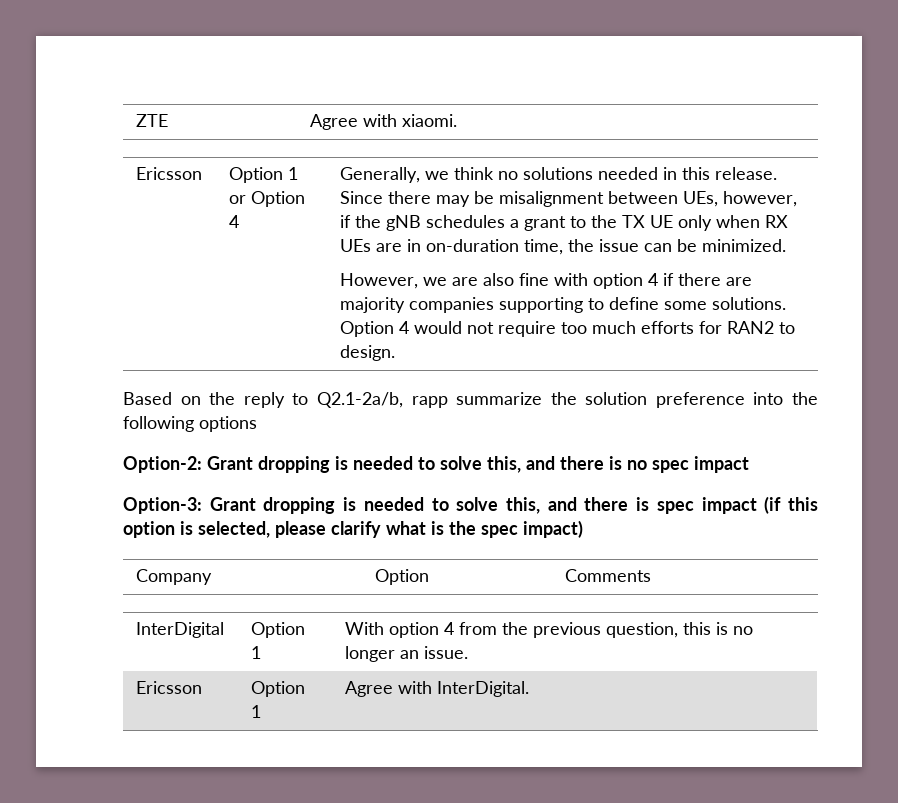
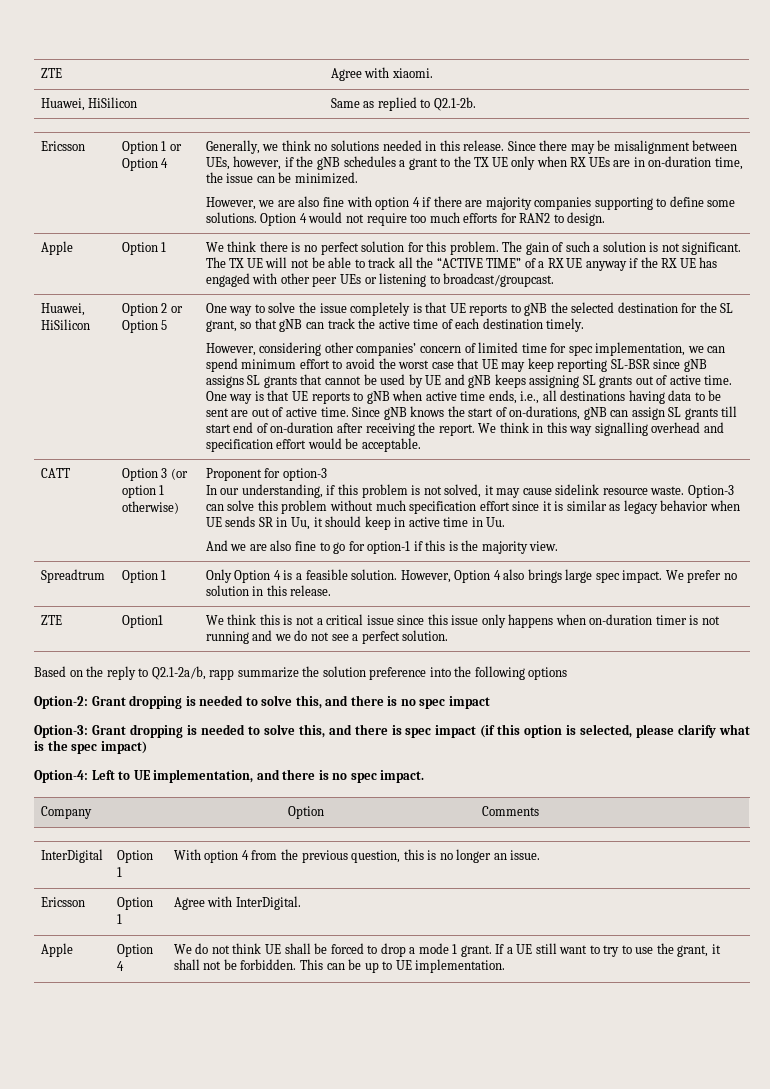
(458, 120) none -> [40,97,138,111] [330,97,476,111] // Huawei, HiSilicon | Same as replied to Q2.1-2b.
(396, 353) none -> [40,241,73,255] [121,242,167,255] [205,241,742,255] [205,257,718,271] [205,273,555,287] [40,303,85,316] [40,319,90,330] [121,303,183,316] [121,320,168,333] [205,302,734,316] [205,318,585,332] [205,342,726,356] [205,358,707,372] [205,374,733,388] [205,390,722,404] [205,406,738,420] [205,422,724,436] [205,438,421,452] [40,468,70,478] [121,468,188,481] [121,485,165,498] [121,501,179,514] [205,468,327,481] [205,484,734,498] [205,500,740,514] [205,516,506,530] [205,540,559,554] [40,569,105,583] [121,570,167,583] [205,569,737,583] [205,585,332,596] [40,615,62,625] [121,615,163,628] [205,614,720,628] [205,630,449,644] // Apple | Option 1 | We think there is no perfect solution for this problem. The gain of such a solution is not significant. The TX UE will not be able to track all the “ACTIVE TIME” of a RX UE anyway if the RX UE has engaged with other peer UEs or listening to broadcast/groupcast. // Huawei, HiSilicon | Option 2 or Option 5 | One way to solve the issue completely is that UE reports to gNB the selected destination for the SL grant, so that gNB can track the active time of each destination timely. // However, considering other companies’ concern of limited time for spec implementation, we can spend minimum effort to avoid the worst case that UE may keep reporting SL-BSR since gNB assigns SL grants that cannot be used by UE and gNB keeps assigning SL grants out of active time. One way is that UE reports to gNB when active time ends, i.e., all destinations having data to be sent are out of active time. Since gNB knows the start of on-durations, gNB can assign SL grants till start end of on-duration after receiving the report. We think in this way signalling overhead and specification effort would be acceptable. // CATT | Option 3 (or option 1 otherwise) | Proponent for option-3 // In our understanding, if this problem is not solved, it may cause sidelink resource waste. Option-3 can solve this problem without much specification effort since it is similar as legacy behavior when UE sends SR in Uu, it should keep in active time in Uu. // And we are also fine to go for option-1 if this is the majority view. // Spreadtrum | Option 1 | Only Option 4 is a feasible solution. However, Option 4 also brings large spec impact. We prefer no solution in this release. // ZTE | Option1 | We think this is not a critical issue since this issue only happens when on-duration timer is not running and we do not see a perfect solution.
(583, 529) none -> [34,769,425,783] // Option-4: Left to UE implementation, and there is no spec impact.
(530, 689) none -> [40,943,73,957] [116,944,153,957] [116,961,124,971] [173,943,721,957] [173,959,506,973] // Apple | Option 4 | We do not think UE shall be forced to drop a mode 1 grant. If a UE still want to try to use the grant, it shall not be forbidden. This can be up to UE implementation.

